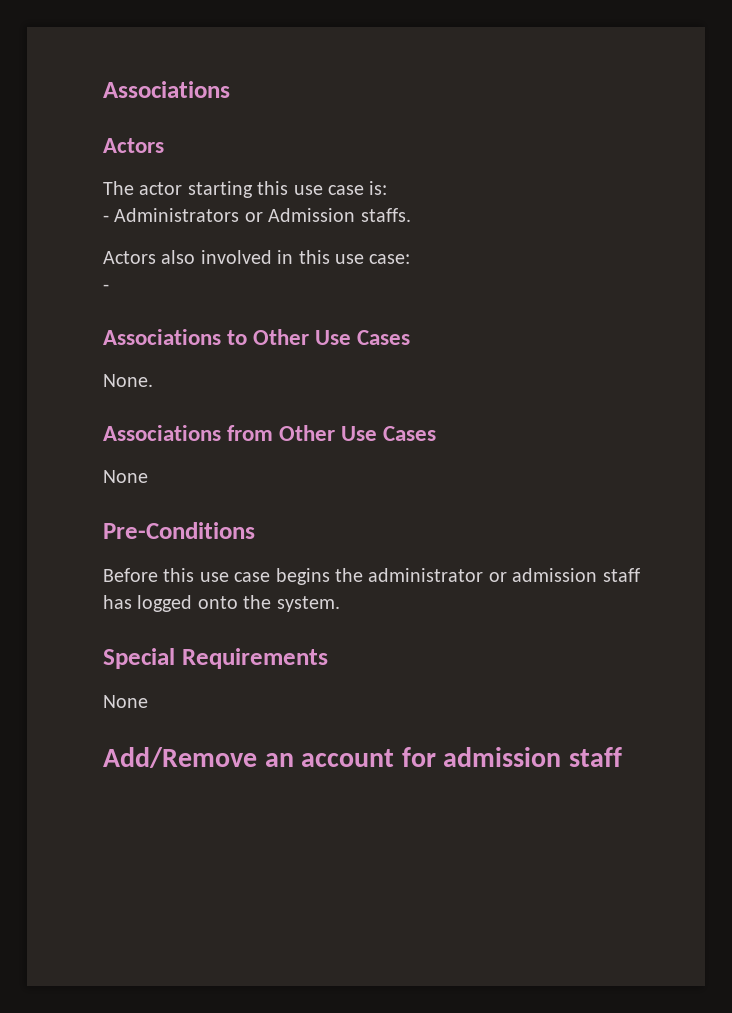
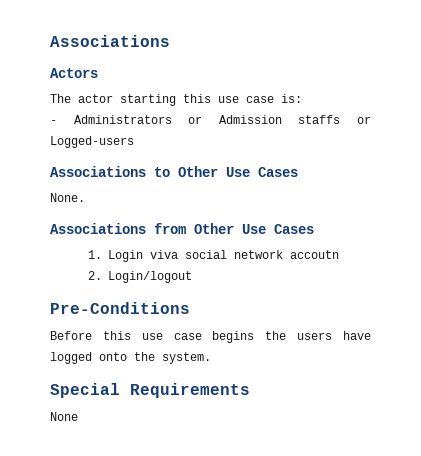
[360,208,411,222] [103,250,411,264] [103,284,109,291] staffs. // Actors also involved in this use case: // - -> [298,115,371,124] [50,136,134,148] staffs or Logged-users
[103,470,148,483] // None -> [87,250,339,262] [87,271,192,283] // 1. Login viva social network accoutn // 2. Login/logout
[368,568,640,582] [103,595,132,609] administrator or admission staff has -> [297,331,371,340] users have
[103,747,622,768] // Add/Remove an account for admission staff -> (78, 416) none

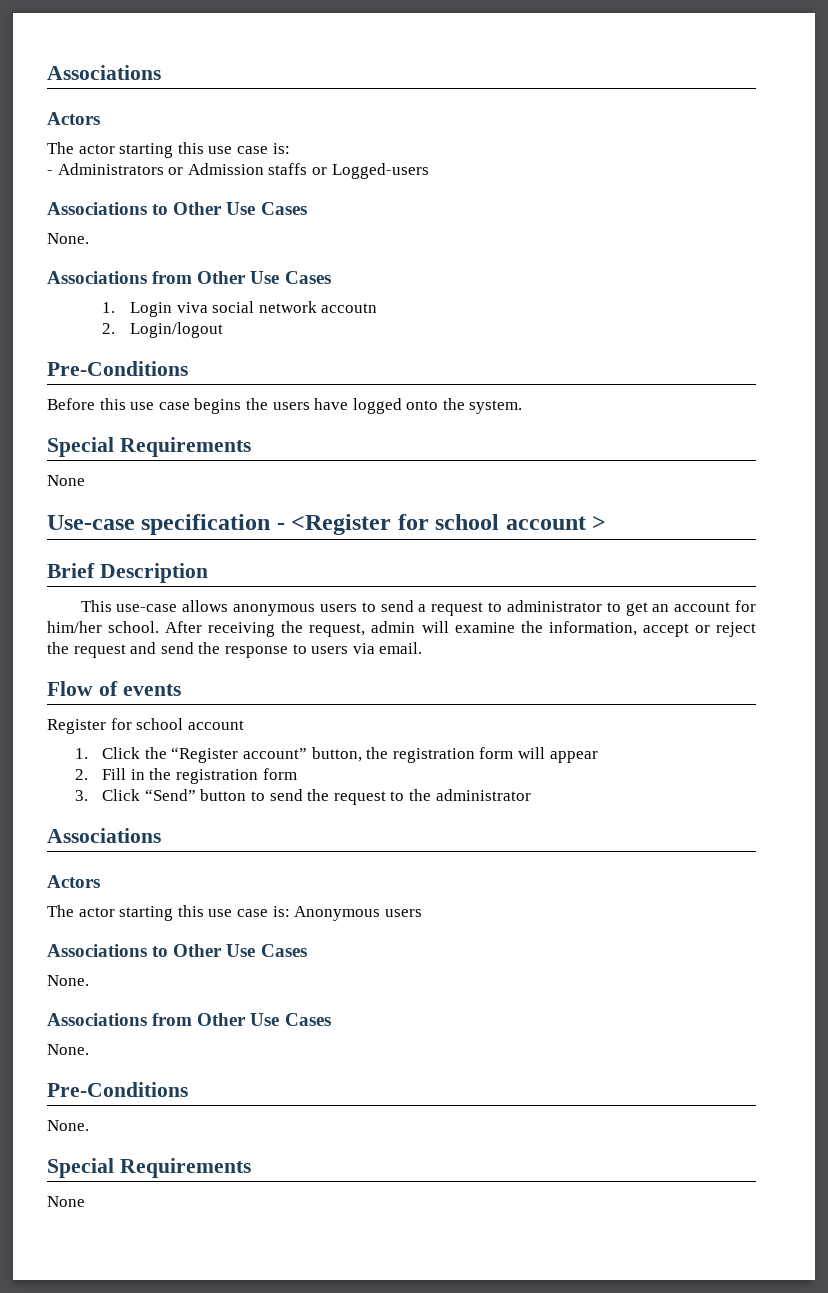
(78, 416) none -> [47,514,607,535] [47,563,208,583] [80,600,756,616] [47,621,757,637] [47,642,423,658] [47,681,181,696] [47,718,244,734] [74,747,598,763] [74,768,297,784] [74,789,531,805] [47,828,161,843] [47,875,100,888] [47,905,422,921] [47,944,307,957] [47,975,89,986] [47,1013,331,1026] [47,1044,89,1055] [47,1082,188,1097] [47,1120,89,1131] [47,1158,251,1178] [47,1196,85,1207] // Use-case specification - <Register for school account > // Brief Description // This use-case allows anonymous users to send a request to administrator to get an account for him/her school. After receiving the request, admin will examine the information, accept or reject the request and send the response to users via email. // Flow of events // Register for school account // 1. Click the “Register account” button, the registration form will appear // 2. Fill in the registration form // 3. Click “Send” button to send the request to the administrator // Associations // Actors // The actor starting this use case is: Anonymous users // Associations to Other Use Cases // None. // Associations from Other Use Cases // None. // Pre-Conditions // None. // Special Requirements // None

